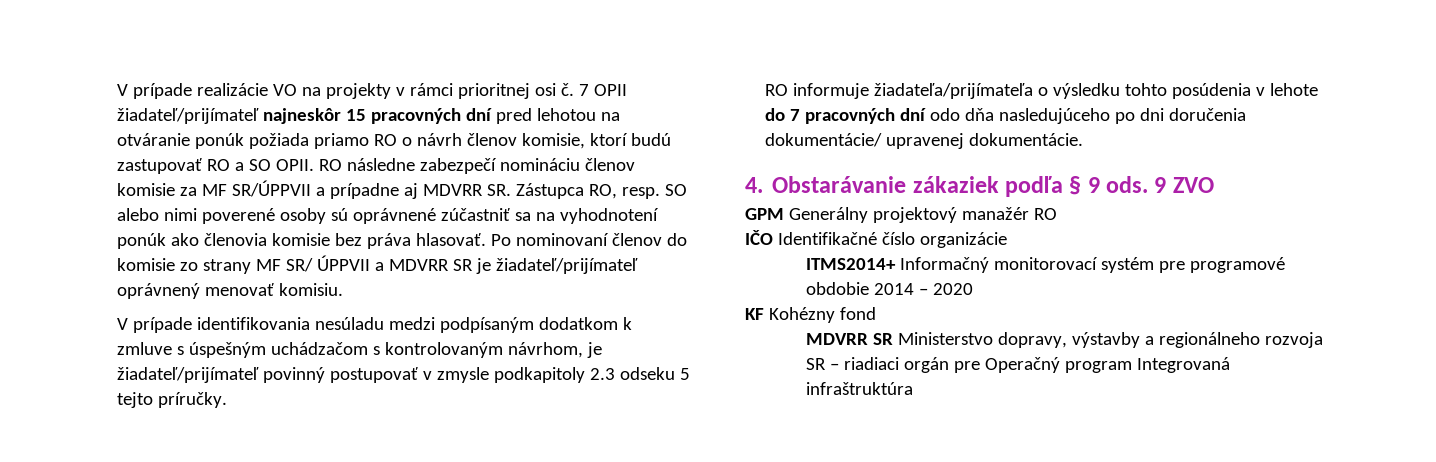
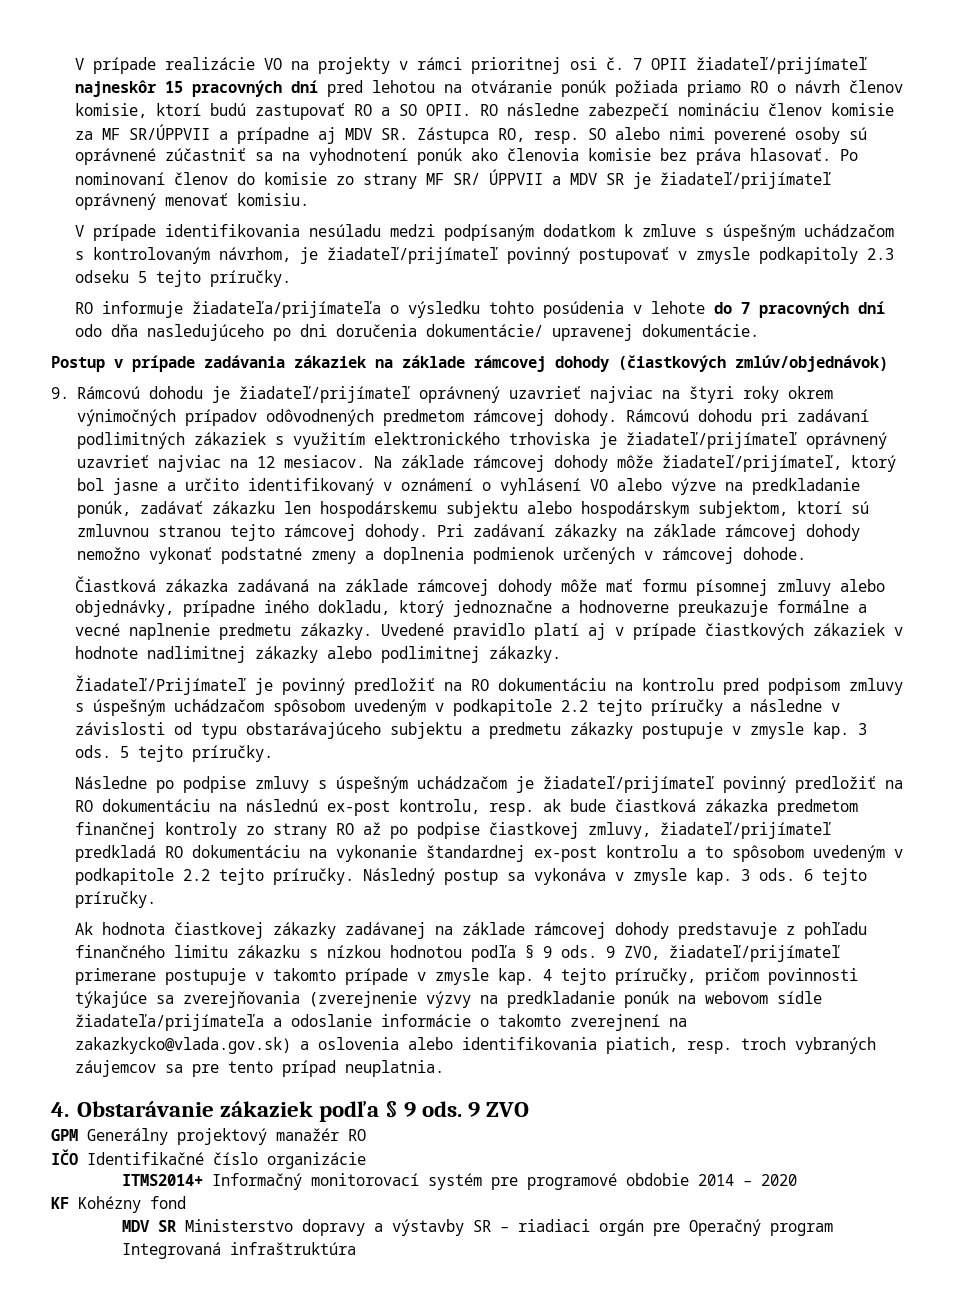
[423,184,484,196] MDVRR -> [344,128,372,140] MDV
[389,259,450,271] MDVRR -> [569,173,597,185] MDV
(1084, 139) none -> [51,355,888,372] [51,386,833,403] [76,409,869,426] [76,432,887,449] [76,455,896,472] [76,478,860,495] [76,501,869,518] [76,524,860,541] [76,547,806,564] [74,576,885,596] [74,600,867,617] [74,623,903,640] [74,646,561,663] [74,675,903,695] [74,699,840,716] [74,722,867,739] [74,745,273,762] [74,776,903,793] [74,799,858,816] [74,822,831,839] [74,845,903,862] [74,868,867,885] [74,891,156,908] [74,922,867,939] [74,945,840,962] [74,968,858,985] [74,991,822,1008] [74,1014,687,1031] [74,1037,876,1054] [74,1060,444,1077] // Postup v prípade zadávania zákaziek na základe rámcovej dohody (čiastkových zmlúv/objednávok) // 9. Rámcovú dohodu je žiadateľ/prijímateľ oprávnený uzavrieť najviac na štyri roky okrem výnimočných prípadov odôvodnených predmetom rámcovej dohody. Rámcovú dohodu pri zadávaní podlimitných zákaziek s využitím elektronického trhoviska je žiadateľ/prijímateľ oprávnený uzavrieť najviac na 12 mesiacov. Na základe rámcovej dohody môže žiadateľ/prijímateľ, ktorý bol jasne a určito identifikovaný v oznámení o vyhlásení VO alebo výzve na predkladanie ponúk, zadávať zákazku len hospodárskemu subjektu alebo hospodárskym subjektom, ktorí sú zmluvnou stranou tejto rámcovej dohody. Pri zadávaní zákazky na základe rámcovej dohody nemožno vykonať podstatné zmeny a doplnenia podmienok určených v rámcovej dohode. // Čiastková zákazka zadávaná na základe rámcovej dohody môže mať formu písomnej zmluvy alebo objednávky, prípadne iného dokladu, ktorý jednoznačne a hodnoverne preukazuje formálne a vecné naplnenie predmetu zákazky. Uvedené pravidlo platí aj v prípade čiastkových zákaziek v hodnote nadlimitnej zákazky alebo podlimitnej zákazky. // Žiadateľ/Prijímateľ je povinný predložiť na RO dokumentáciu na kontrolu pred podpisom zmluvy s úspešným uchádzačom spôsobom uvedeným v podkapitole 2.2 tejto príručky a následne v závislosti od typu obstarávajúceho subjektu a predmetu zákazky postupuje v zmysle kap. 3 ods. 5 tejto príručky. // Následne po podpise zmluvy s úspešným uchádzačom je žiadateľ/prijímateľ povinný predložiť na RO dokumentáciu na následnú ex-post kontrolu, resp. ak bude čiastková zákazka predmetom finančnej kontroly zo strany RO až po podpise čiastkovej zmluvy, žiadateľ/prijímateľ predkladá RO dokumentáciu na vykonanie štandardnej ex-post kontrolu a to spôsobom uvedeným v podkapitole 2.2 tejto príručky. Následný postup sa vykonáva v zmysle kap. 3 ods. 6 tejto príručky. // Ak hodnota čiastkovej zákazky zadávanej na základe rámcovej dohody predstavuje z pohľadu finančného limitu zákazku s nízkou hodnotou podľa § 9 ods. 9 ZVO, žiadateľ/prijímateľ primerane postupuje v takomto prípade v zmysle kap. 4 tejto príručky, pričom povinnosti týkajúce sa zverejňovania (zverejnenie výzvy na predkladanie ponúk na webovom sídle žiadateľa/prijímateľa a odoslanie informácie o takomto zverejnení na zakazkycko@vlada.gov.sk) a oslovenia alebo identifikovania piatich, resp. troch vybraných záujemcov sa pre tento prípad neuplatnia.
[806,333,869,345] MDVRR -> [121,1220,150,1232] MDV
[998,332,1324,348] dopravy, výstavby a regionálneho rozvoja -> [301,1219,464,1236] dopravy a výstavby

